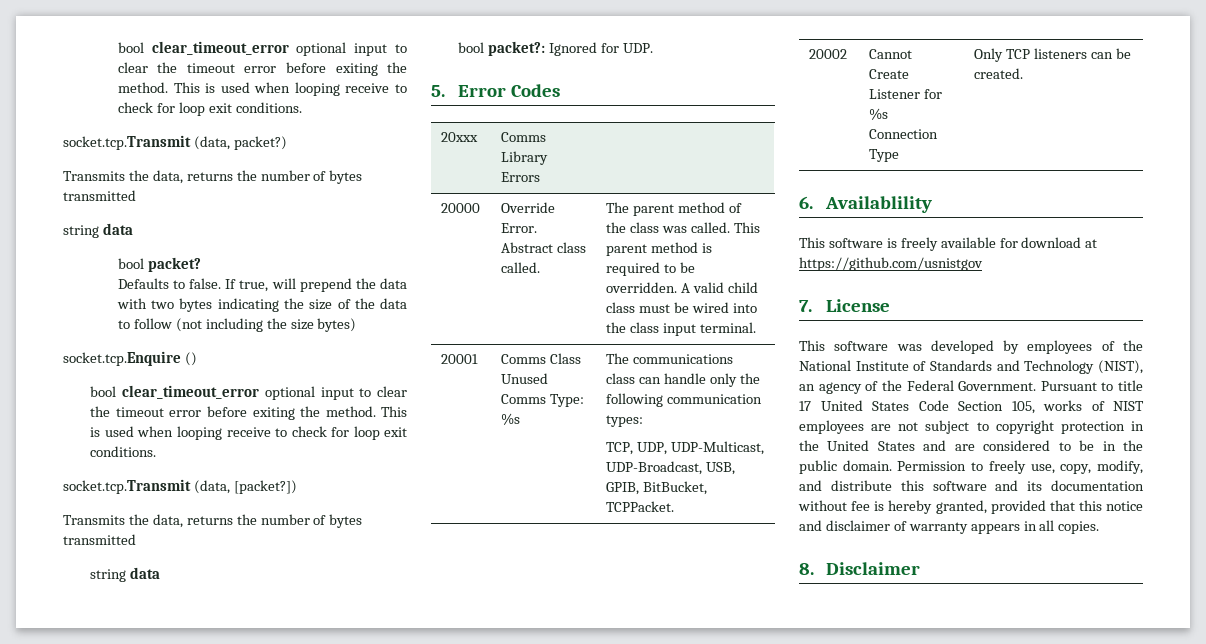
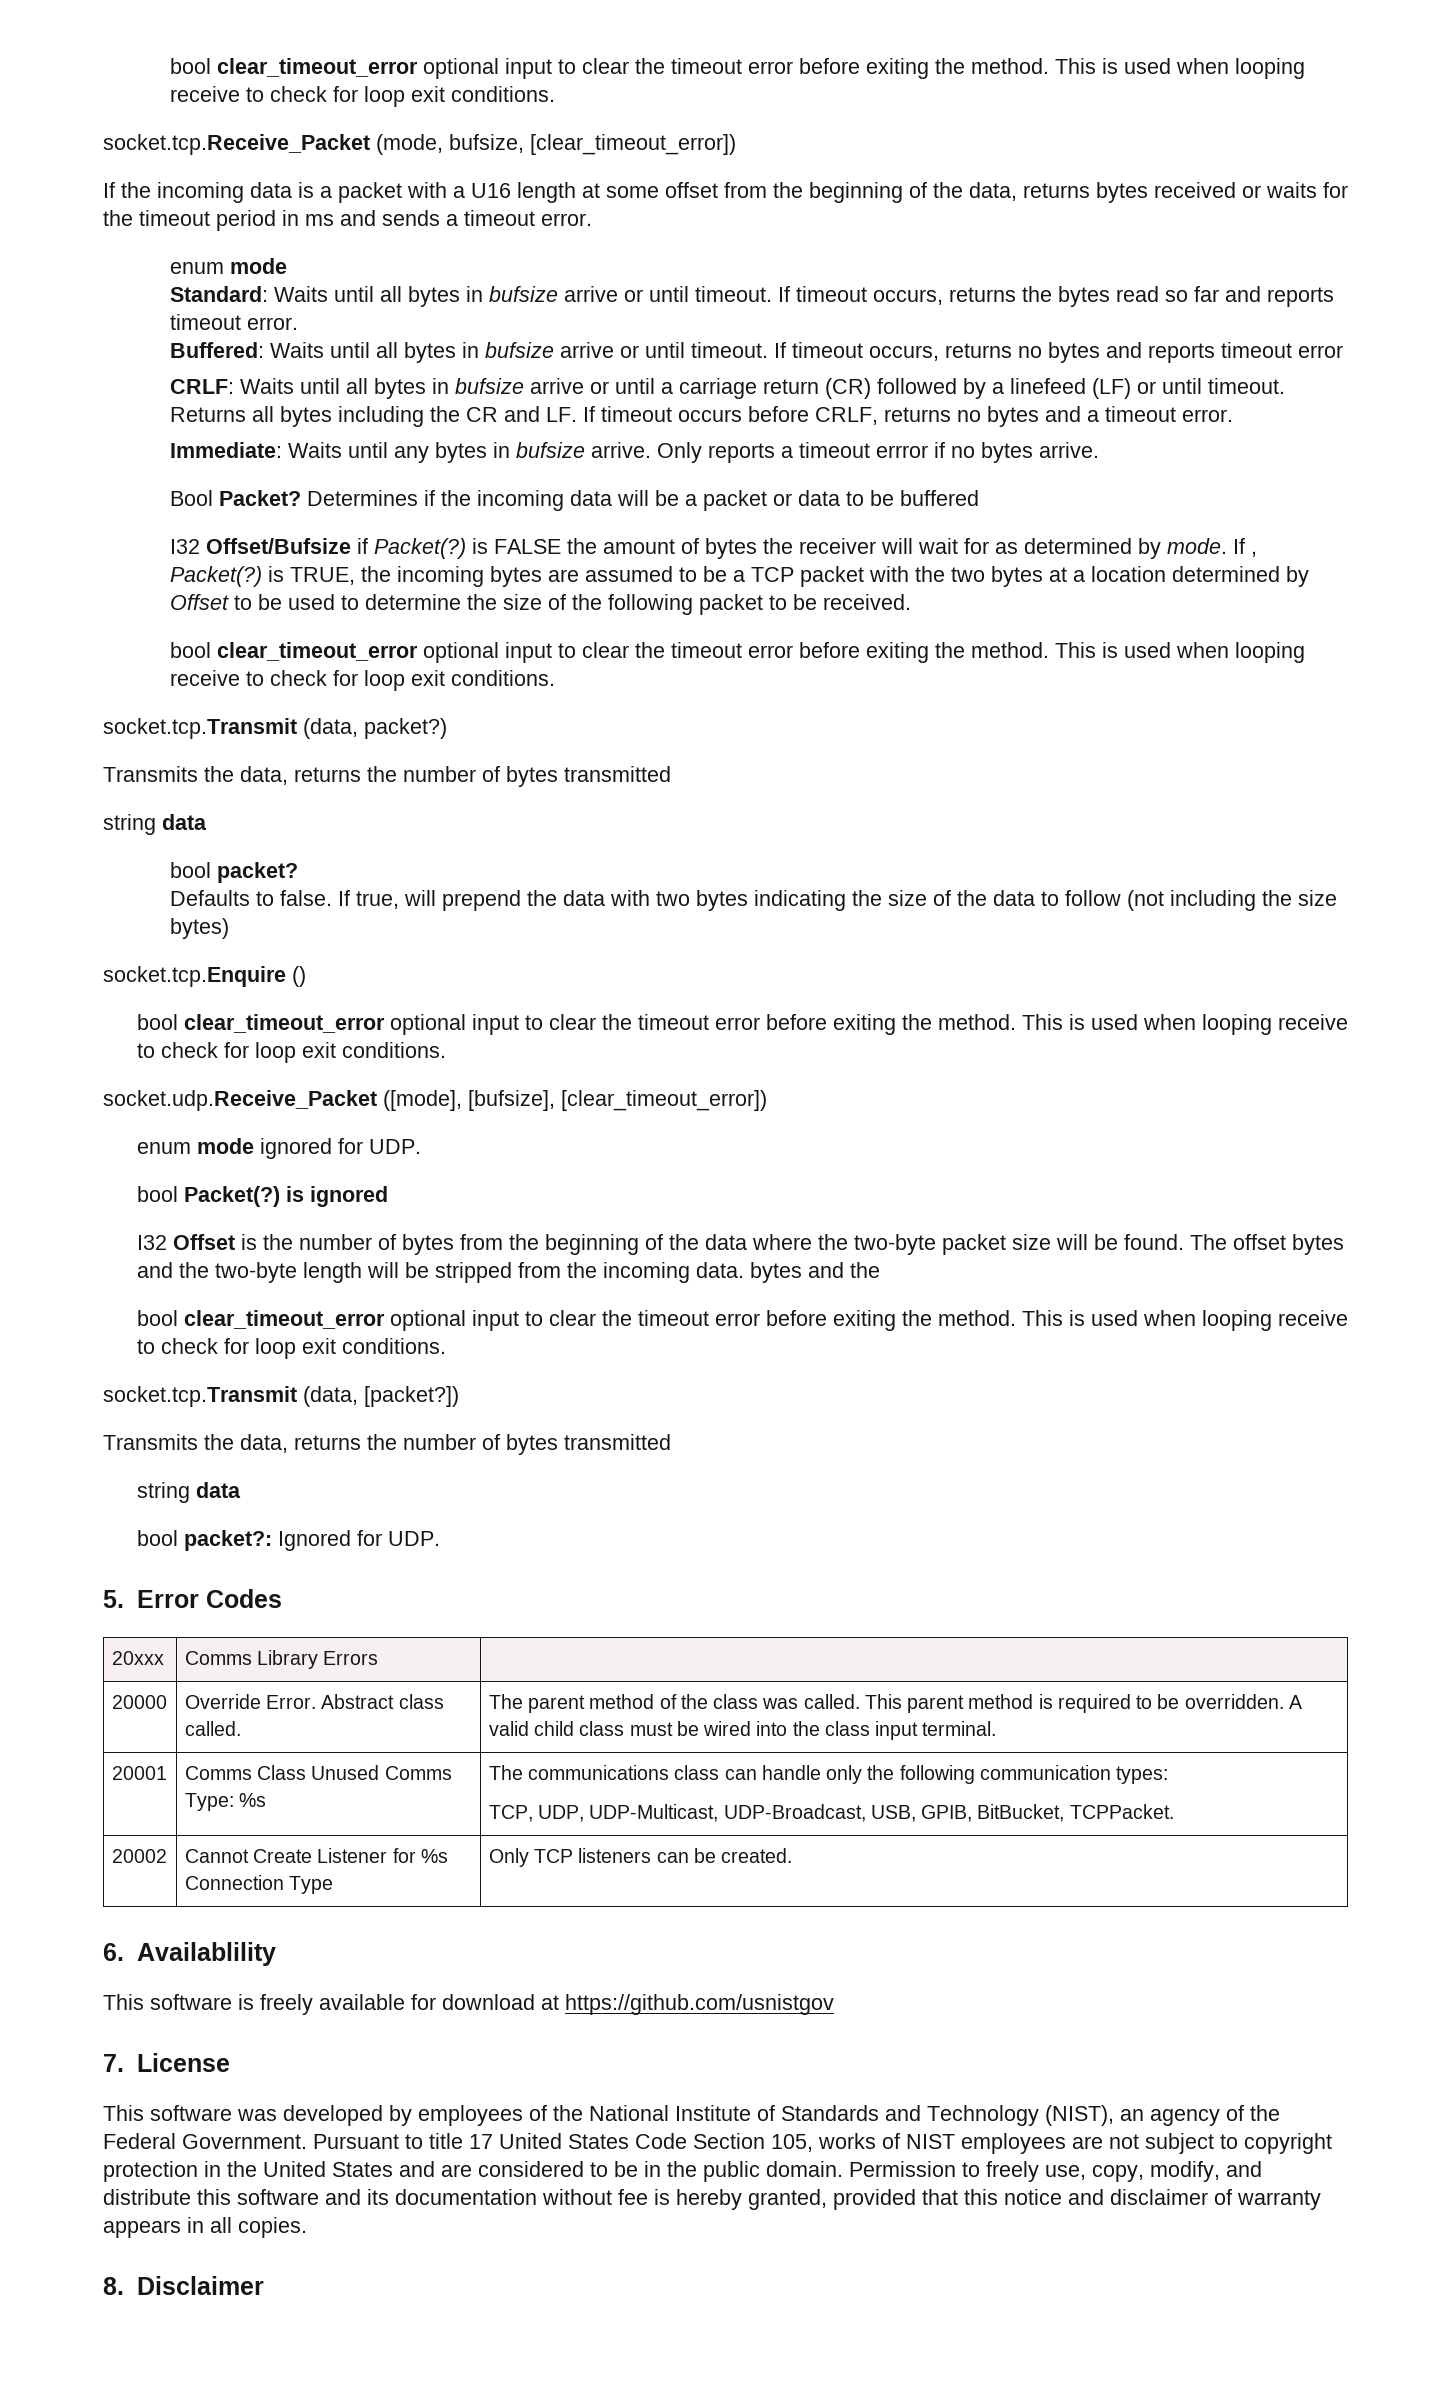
(302, 107) none -> [103,134,736,155] [103,182,1348,203] [103,210,592,231] [170,258,288,274] [170,286,1335,307] [170,314,299,330] [170,342,1344,363] [170,378,1286,399] [170,406,1234,427] [170,442,1100,463] [170,490,980,511] [170,538,1258,559] [170,566,1310,587] [170,594,912,615] [170,642,1306,663] [170,670,556,691] // socket.tcp.Receive_Packet (mode, bufsize, [clear_timeout_error]) // If the incoming data is a packet with a U16 length at some offset from the beginning of the data, returns bytes received or waits for the timeout period in ms and sends a timeout error. // enum mode // Standard: Waits until all bytes in bufsize arrive or until timeout. If timeout occurs, returns the bytes read so far and reports timeout error. // Buffered: Waits until all bytes in bufsize arrive or until timeout. If timeout occurs, returns no bytes and reports timeout error // CRLF: Waits until all bytes in bufsize arrive or until a carriage return (CR) followed by a linefeed (LF) or until timeout. Returns all bytes including the CR and LF. If timeout occurs before CRLF, returns no bytes and a timeout error. // Immediate: Waits until any bytes in bufsize arrive. Only reports a timeout errror if no bytes arrive. // Bool Packet? Determines if the incoming data will be a packet or data to be buffered // I32 Offset/Bufsize if Packet(?) is FALSE the amount of bytes the receiver will wait for as determined by mode. If , Packet(?) is TRUE, the incoming bytes are assumed to be a TCP packet with the two bytes at a location determined by Offset to be used to determine the size of the following packet to be received. // bool clear_timeout_error optional input to clear the timeout error before exiting the method. This is used when looping receive to check for loop exit conditions.
(157, 451) none -> [103,1090,767,1111] [136,1138,421,1159] [136,1186,388,1207] [136,1234,1344,1255] [136,1262,880,1283] [136,1310,1348,1331] [136,1338,446,1359] // socket.udp.Receive_Packet ([mode], [bufsize], [clear_timeout_error]) // enum mode ignored for UDP. // bool Packet(?) is ignored // I32 Offset is the number of bytes from the beginning of the data where the two-byte packet size will be found. The offset bytes and the two-byte length will be stripped from the incoming data. bytes and the // bool clear_timeout_error optional input to clear the timeout error before exiting the method. This is used when looping receive to check for loop exit conditions.

